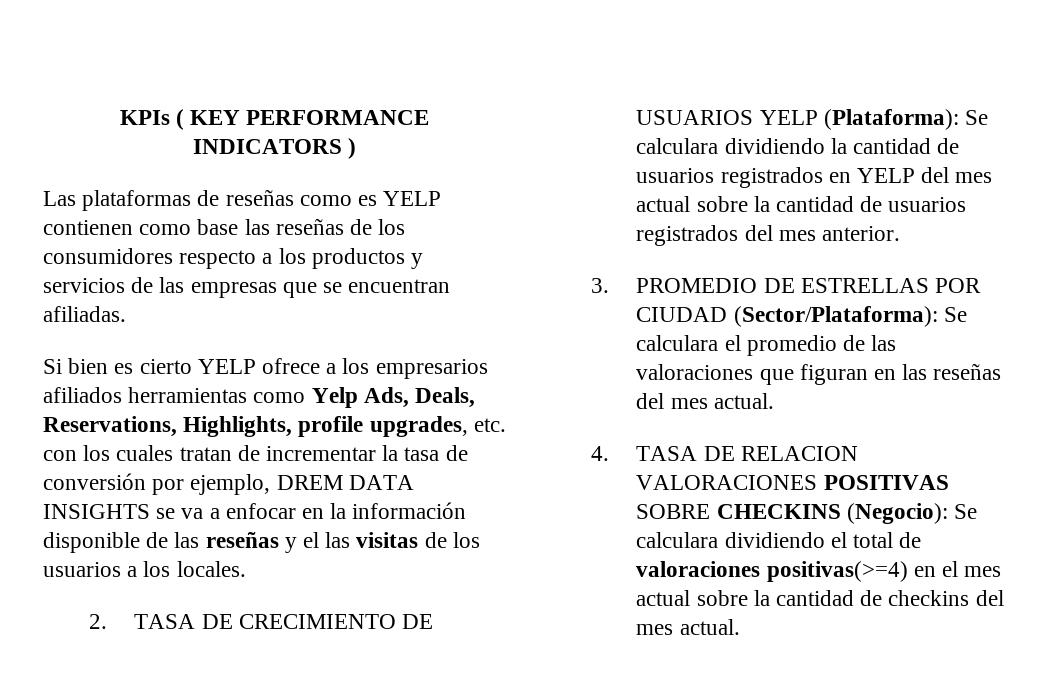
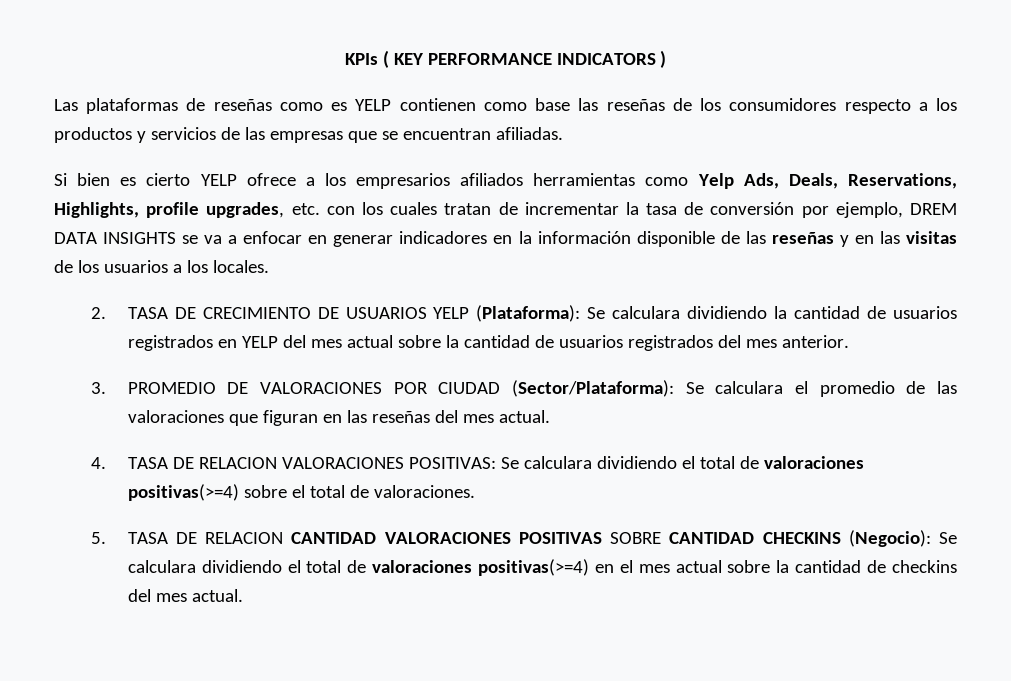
(325, 513) none -> [333,231,513,247] generar indicadores en
[303,532,320,548] el -> [854,235,874,244] en
[800,278,929,293] ESTRELLAS -> [260,382,383,394] VALORACIONES
(818, 482) none -> [408,456,864,469] [127,484,475,501] [90,532,511,544] POSITIVAS: Se calculara dividiendo el total de valoraciones positivas(>=4) sobre el total de valoraciones. // 5. TASA DE RELACION CANTIDAD VALORACIONES
(711, 511) none -> [669,532,755,544] CANTIDAD

